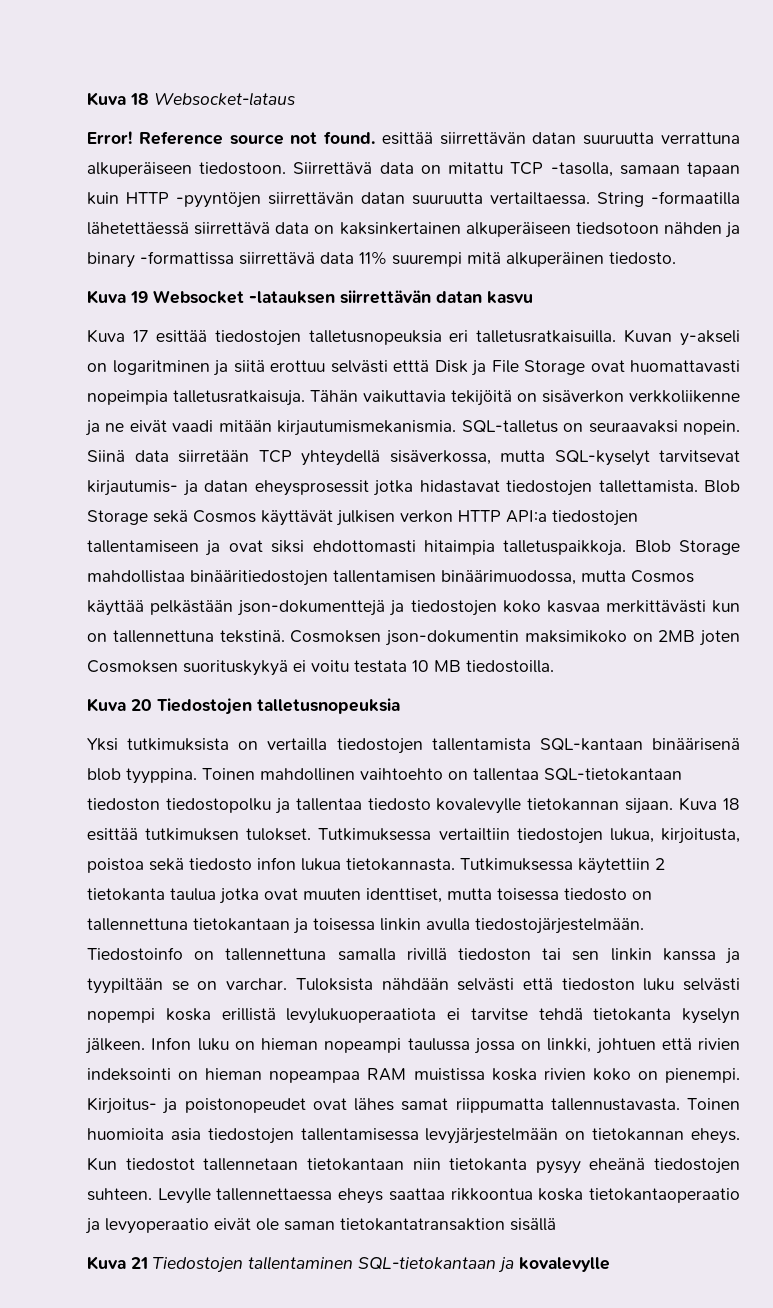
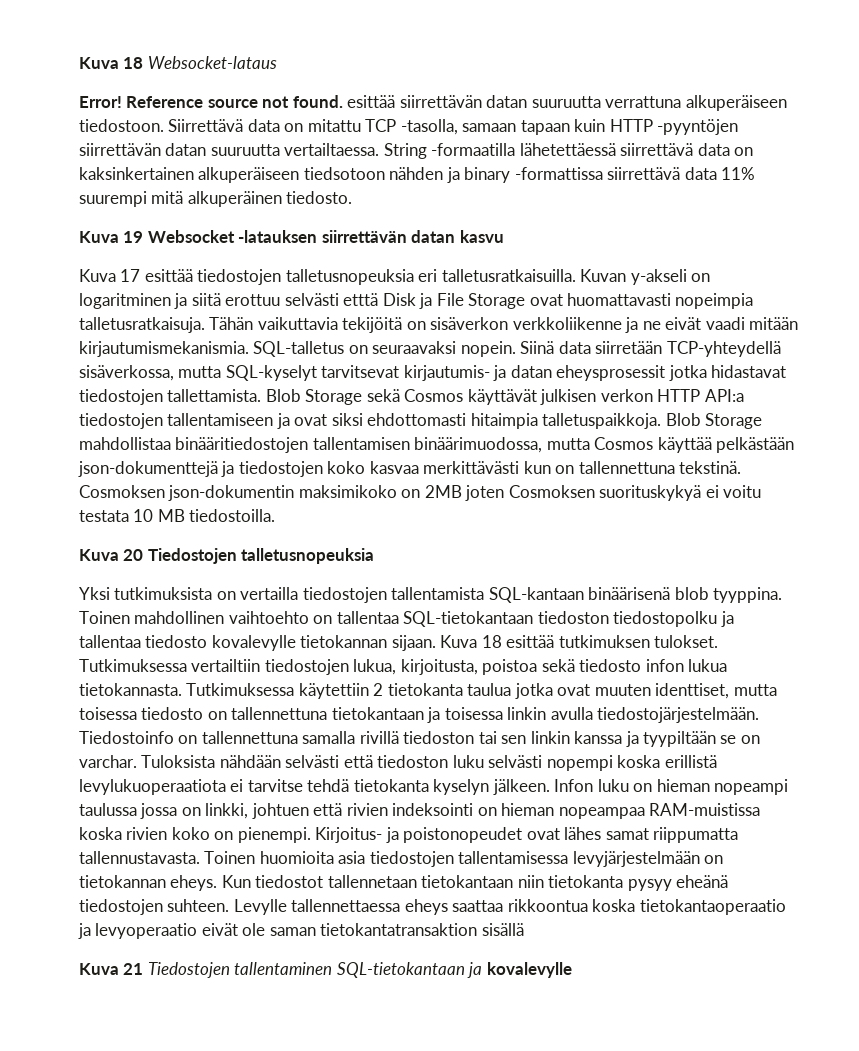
[258,450,380,466] TCP yhteydellä -> [666,341,781,357] TCP-yhteydellä
[367,1068,485,1081] RAM muistissa -> [649,803,761,816] RAM-muistissa

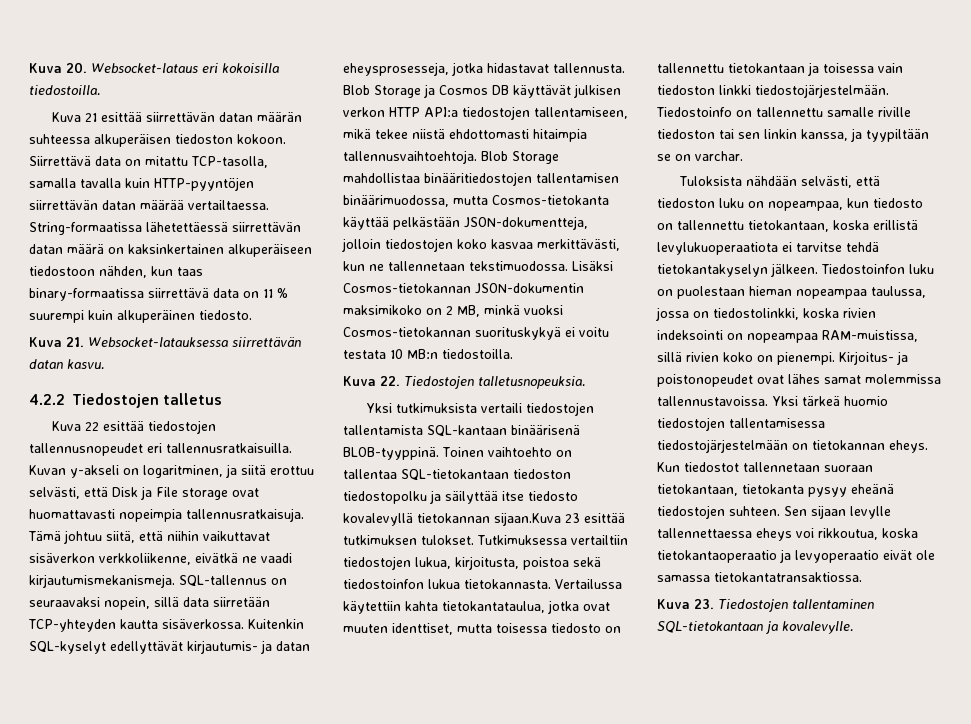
[79,57,144,69] Kuva 18 -> [29,62,87,73] Kuva 20.
[79,95,787,111] [79,119,739,135] [79,143,754,159] [79,167,756,183] [79,191,353,207] [79,230,504,243] [79,269,141,282] // Error! Reference source not found. esittää siirrettävän datan suuruutta verrattuna alkuperäiseen tiedostoon. Siirrettävä data on mitattu TCP -tasolla, samaan tapaan kuin HTTP -pyyntöjen siirrettävän datan suuruutta vertailtaessa. String -formaatilla lähetettäessä siirrettävä data on kaksinkertainen alkuperäiseen tiedsotoon nähden ja binary -formattissa siirrettävä data 11% suurempi mitä alkuperäinen tiedosto. // Kuva 19 Websocket -latauksen siirrettävän datan kasvu // Kuva 17 -> [202,63,279,73] [29,85,101,96] [52,112,303,122] [29,134,286,147] [29,156,268,168] [29,177,254,191] [29,200,269,210] [29,222,301,235] [29,244,312,257] [29,266,203,278] [29,288,288,301] [29,310,252,323] [29,336,301,347] [29,359,105,370] [29,393,223,408] [52,421,100,431] eri kokoisilla tiedostoilla. // Kuva 21 esittää siirrettävän datan määrän suhteessa alkuperäisen tiedoston kokoon. Siirrettävä data on mitattu TCP-tasolla, samalla tavalla kuin HTTP-pyyntöjen siirrettävän datan määrää vertailtaessa. String-formaatissa lähetettäessä siirrettävän datan määrä on kaksinkertainen alkuperäiseen tiedostoon nähden, kun taas binary-formaatissa siirrettävä data on 11 % suurempi kuin alkuperäinen tiedosto. // Kuva 21. Websocket-latauksessa siirrettävän datan kasvu. // 4.2.2 Tiedostojen talletus // Kuva 22
[285,269,576,285] talletusnopeuksia eri talletusratkaisuilla. -> [29,443,292,456] tallennusnopeudet eri tallennusratkaisuilla.
[79,293,171,309] logaritminen -> [143,465,223,478] logaritminen,
[284,293,379,306] selvästi etttä -> [29,487,108,499] selvästi, että
[468,293,526,309] Storage -> [182,488,228,500] storage
[79,317,799,333] [79,341,781,357] [79,365,400,381] talletusratkaisuja. Tähän vaikuttavia tekijöitä on sisäverkon verkkoliikenne ja ne eivät vaadi mitään kirjautumismekanismia. SQL-talletus on seuraavaksi nopein. Siinä data siirretään TCP-yhteydellä sisäverkossa, mutta SQL-kyselyt tarvitsevat -> [186,508,304,522] [28,530,270,544] [29,553,292,565] [29,574,287,588] [29,597,270,610] [28,619,304,632] [29,641,183,654] tallennusratkaisuja. Tämä johtuu siitä, että niihin vaikuttavat sisäverkon verkkoliikenne, eivätkä ne vaadi kirjautumismekanismeja. SQL-tallennus on seuraavaksi nopein, sillä data siirretään TCP-yhteyden kautta sisäverkossa. Kuitenkin SQL-kyselyt edellyttävät
[556,365,666,381] eheysprosessit -> [343,62,449,76] eheysprosesseja,
[79,389,464,405] tiedostojen tallettamista. Blob Storage sekä Cosmos -> [553,63,625,73] [343,84,509,98] tallennusta. Blob Storage ja Cosmos DB
[167,413,363,429] tallentamiseen ja ovat siksi -> [534,107,628,119] [343,129,445,139] tallentamiseen, mikä tekee niistä
[542,413,662,429] talletuspaikkoja. -> [343,150,477,164] tallennusvaihtoehtoja.
[594,437,654,450] Cosmos -> [492,195,609,205] Cosmos-tietokanta
[78,461,235,477] json-dokumenttejä ja -> [464,216,588,230] [342,238,381,252] JSON-dokumentteja, jolloin
[423,461,742,474] [79,485,595,501] merkittävästi kun on tallennettuna tekstinä. Cosmoksen json-dokumentin maksimikoko on 2MB joten Cosmoksen -> [537,239,620,251] [343,261,613,271] [343,283,584,294] [343,305,563,317] [343,327,471,337] merkittävästi, kun ne tallennetaan tekstimuodossa. Lisäksi Cosmos-tietokannan JSON-dokumentin maksimikoko on 2 MB, minkä vuoksi Cosmos-tietokannan
[157,509,276,522] [79,548,375,564] MB tiedostoilla. // Kuva 20 Tiedostojen talletusnopeuksia -> [407,349,513,359] [343,376,586,389] MB:n tiedostoilla. // Kuva 22. Tiedostojen talletusnopeuksia.
[216,587,299,600] on vertailla -> [481,403,523,413] vertaili
[674,587,783,603] [79,611,225,624] blob tyyppina. Toinen mahdollinen -> [343,447,484,460] BLOB-tyyppinä. Toinen
[79,635,502,651] tallentaa tiedosto kovalevylle tietokannan sijaan. Kuva 18 -> [445,491,578,504] [343,512,580,526] säilyttää itse tiedosto kovalevyllä tietokannan sijaan.Kuva 23
[579,659,728,672] [79,683,512,699] tiedosto infon lukua tietokannasta. Tutkimuksessa käytettiin 2 tietokanta taulua -> [343,579,622,589] [343,601,545,614] tiedostoinfon lukua tietokannasta. Vertailussa käytettiin kahta tietokantataulua,
[231,707,328,720] tallennettuna -> [657,63,724,73] tallennettu
[507,707,760,723] [79,731,399,744] linkin avulla tiedostojärjestelmään. Tiedostoinfo on tallennettuna samalla rivillä -> [878,63,903,73] [657,84,889,98] [656,107,911,117] vain tiedoston linkki tiedostojärjestelmään. Tiedostoinfo on tallennettu samalle riville
[574,731,623,744] kanssa -> [801,129,848,141] kanssa,
(137, 761) none -> (743, 156) //
[285,755,340,768] selvästi -> [801,176,853,188] selvästi,
[488,755,613,771] selvästi nopempi -> [748,198,923,211] [657,220,829,232] on nopeampaa, kun tiedosto on tallennettu tietokantaan,
[353,779,789,795] [79,803,761,819] [79,827,122,840] tietokanta kyselyn jälkeen. Infon luku on hieman nopeampi taulussa jossa on linkki, johtuen että rivien indeksointi on hieman nopeampaa RAM-muistissa koska -> [657,263,934,277] [657,286,926,299] [656,307,876,321] [657,330,918,343] [657,352,682,362] tietokantakyselyn jälkeen. Tiedostoinfon luku on puolestaan hieman nopeampaa taulussa, jossa on tiedostolinkki, koska rivien indeksointi on nopeampaa RAM-muistissa, sillä
[653,827,739,843] [79,851,366,864] riippumatta tallennustavasta. Toinen huomioita asia -> [865,374,941,384] [657,396,888,406] molemmissa tallennustavoissa. Yksi tärkeä huomio
[572,851,700,867] levyjärjestelmään -> [657,439,788,453] tiedostojärjestelmään
[421,875,544,888] tietokantaan niin -> [824,465,873,472] [657,484,738,496] suoraan tietokantaan,
[233,899,588,915] Levylle tallennettaessa eheys saattaa rikkoontua -> [784,505,891,519] [657,528,878,541] Sen sijaan levylle tallennettaessa eheys voi rikkoutua,
[269,923,524,936] [79,963,144,975] saman tietokantatransaktion sisällä // Kuva 21 -> [657,572,862,582] [657,599,714,609] samassa tietokantatransaktiossa. // Kuva 23.
[486,962,572,978] kovalevylle -> [782,621,854,634] kovalevylle.

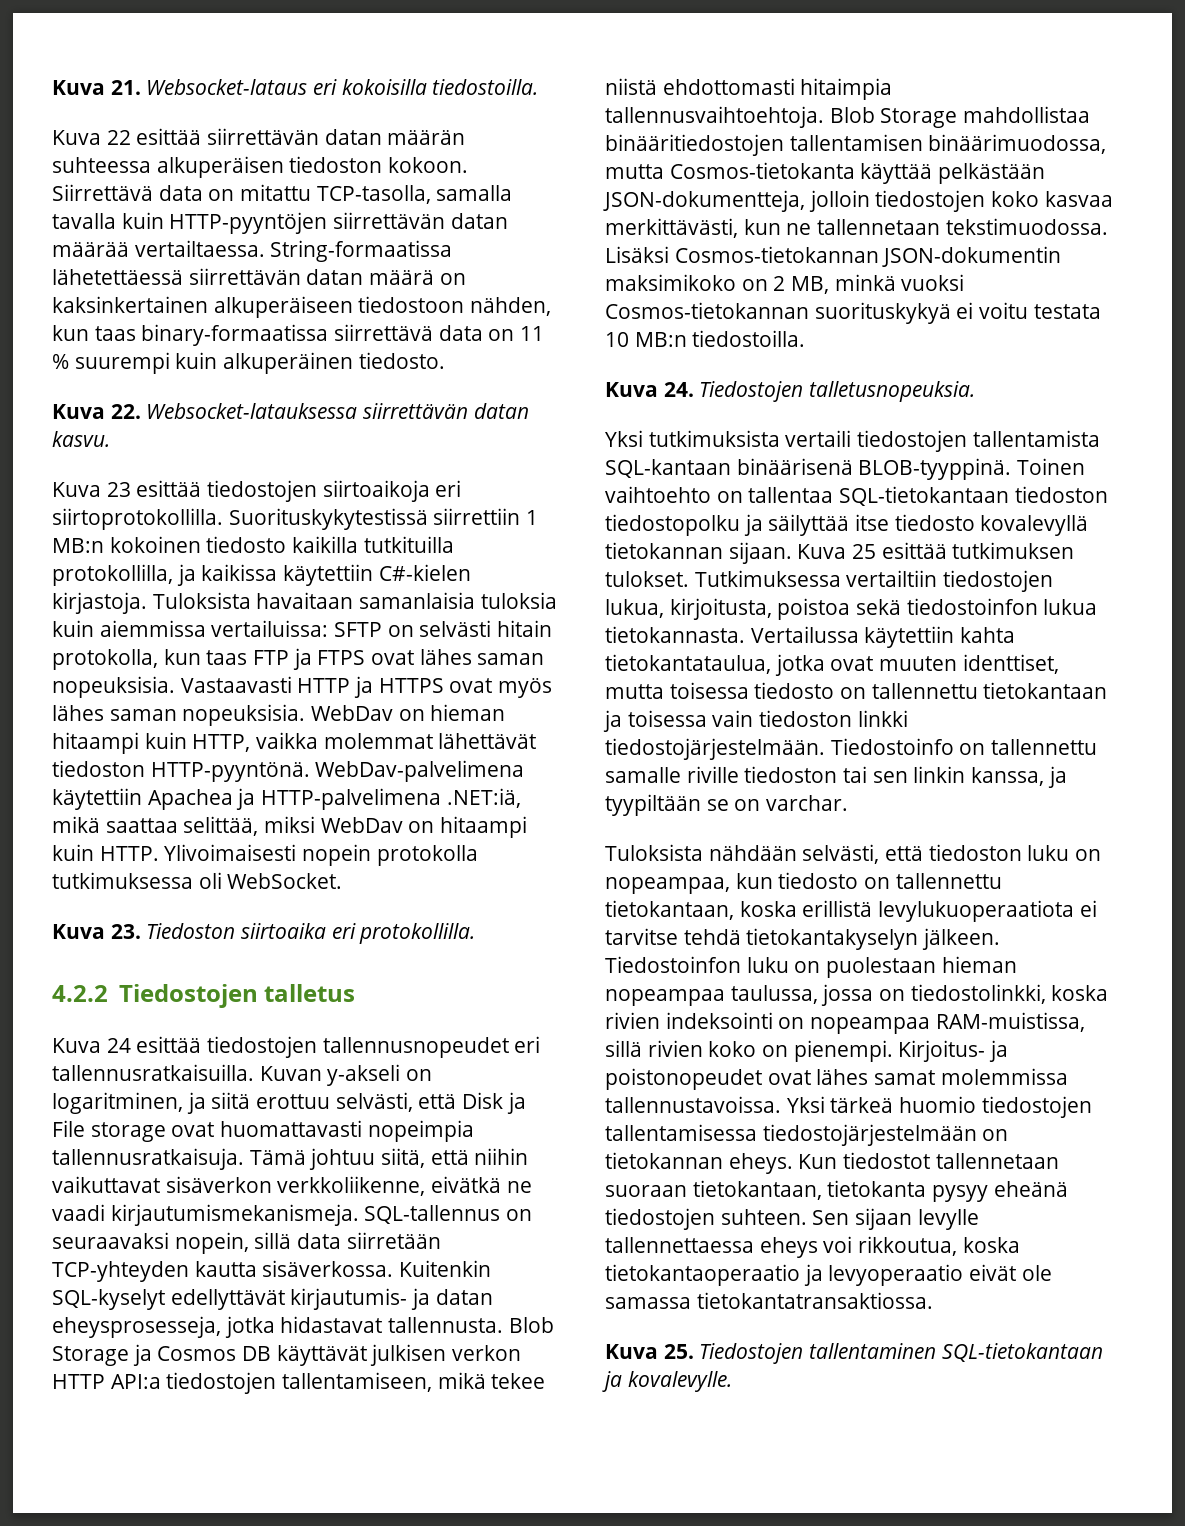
[29,62,87,73] Kuva 20. -> [52,80,141,95] Kuva 21.
[85,113,98,122] 21 -> [106,130,131,145] 22
[66,337,84,347] 21. -> [110,404,141,419] 22.
(105, 364) none -> [52,480,462,502] [52,508,539,530] [52,536,454,553] [52,564,471,586] [52,592,557,614] [52,620,553,637] [52,648,545,670] [52,676,553,698] [52,704,506,726] [52,732,537,754] [52,760,525,782] [52,788,521,810] [52,816,528,838] [52,844,478,866] [52,872,343,889] [52,923,476,944] // Kuva 23 esittää tiedostojen siirtoaikoja eri siirtoprotokollilla. Suorituskykytestissä siirrettiin 1 MB:n kokoinen tiedosto kaikilla tutkituilla protokollilla, ja kaikissa käytettiin C#-kielen kirjastoja. Tuloksista havaitaan samanlaisia tuloksia kuin aiemmissa vertailuissa: SFTP on selvästi hitain protokolla, kun taas FTP ja FTPS ovat lähes saman nopeuksisia. Vastaavasti HTTP ja HTTPS ovat myös lähes saman nopeuksisia. WebDav on hieman hitaampi kuin HTTP, vaikka molemmat lähettävät tiedoston HTTP-pyyntönä. WebDav-palvelimena käytettiin Apachea ja HTTP-palvelimena .NET:iä, mikä saattaa selittää, miksi WebDav on hitaampi kuin HTTP. Ylivoimaisesti nopein protokolla tutkimuksessa oli WebSocket. // Kuva 23. Tiedoston siirtoaika eri protokollilla.
[85,422,100,431] 22 -> [106,1038,131,1053] 24
[380,376,400,386] 22. -> [663,382,694,397] 24.
[494,512,580,526] sijaan.Kuva 23 -> [728,542,877,564] sijaan. Kuva 25
[694,599,714,609] 23. -> [663,1344,694,1359] 25.

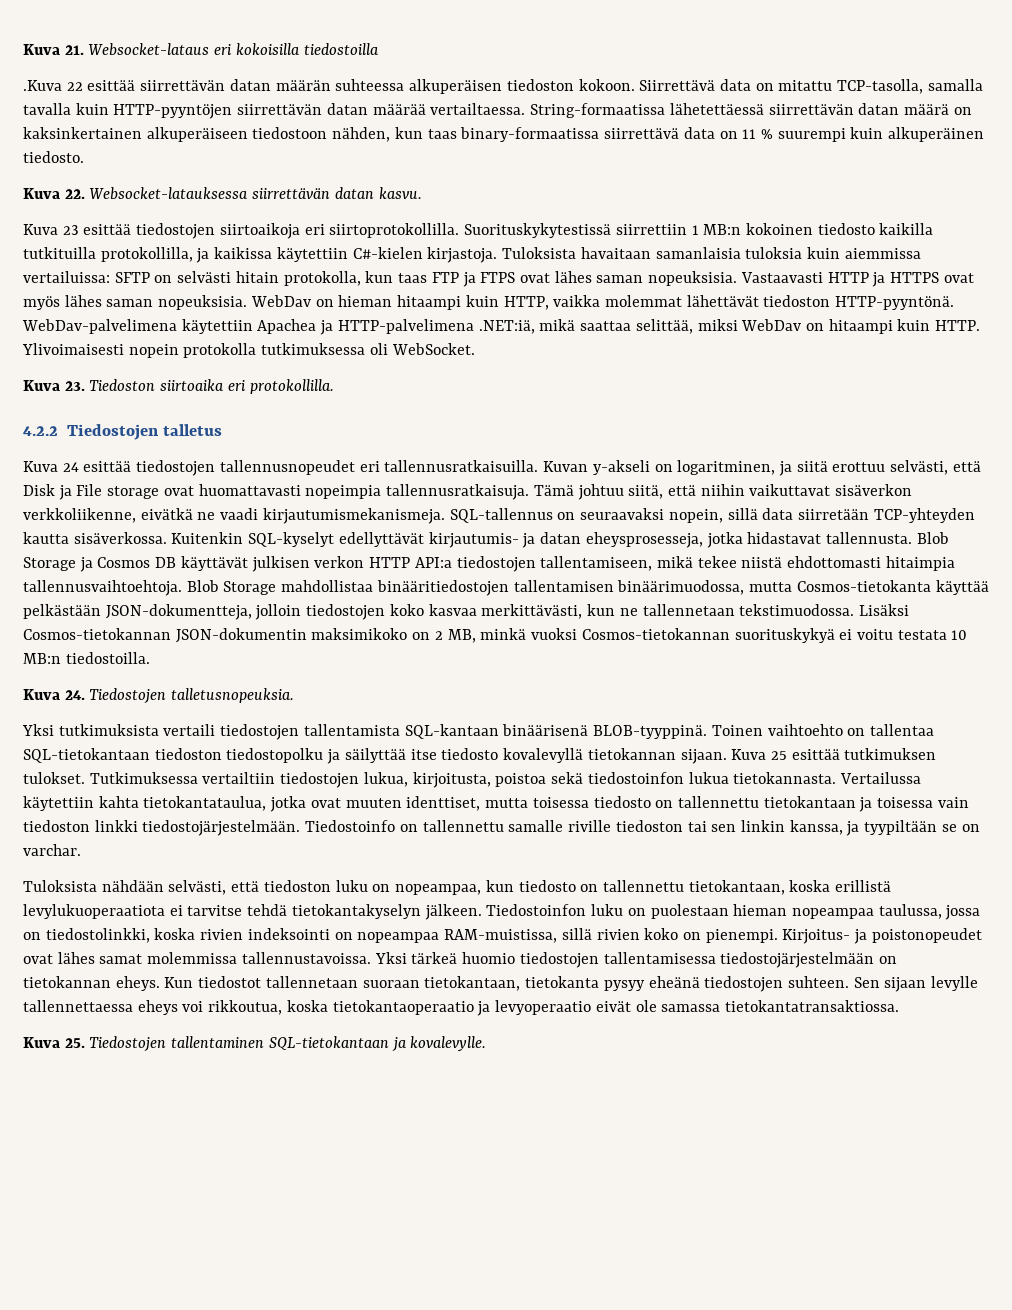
[432,79,539,95] [52,130,101,145] tiedostoilla. // Kuva -> [303,43,379,55] [23,80,62,91] tiedostoilla // .Kuva

